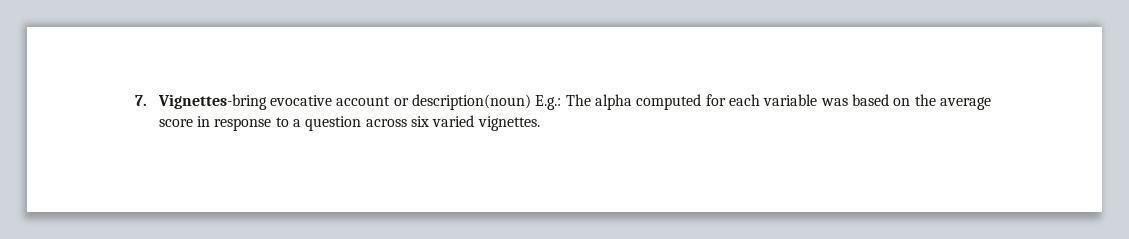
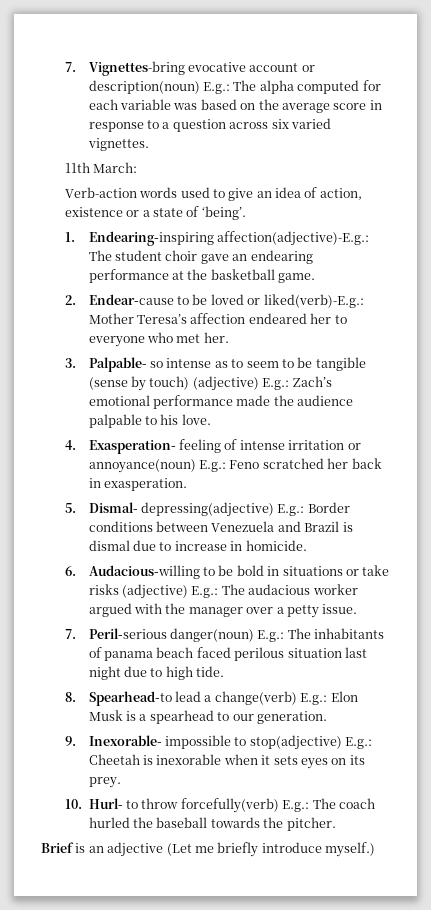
(540, 123) none -> [64,162,138,173] [64,187,362,201] [64,206,246,220] [64,231,370,246] [88,250,313,264] [88,269,316,283] [64,294,364,308] [88,313,347,324] [88,332,229,347] [64,357,366,372] [88,376,332,391] [88,395,354,409] [88,414,211,428] [64,439,361,454] [88,458,382,473] [88,478,188,491] [64,502,350,517] [88,521,353,532] [88,540,307,551] [64,565,390,579] [88,584,358,599] [88,603,358,618] [64,628,385,642] [88,647,367,661] [88,666,225,680] [64,691,358,706] [88,710,327,724] [64,735,373,750] [88,754,365,769] [88,777,121,788] [64,798,375,813] [88,817,336,831] [41,842,375,857] // 11th March: // Verb-action words used to give an idea of action, existence or a state of ‘being’. // 1. Endearing-inspiring affection(adjective)-E.g.: The student choir gave an endearing performance at the basketball game. // 2. Endear-cause to be loved or liked(verb)-E.g.: Mother Teresa’s affection endeared her to everyone who met her. // 3. Palpable- so intense as to seem to be tangible (sense by touch) (adjective) E.g.: Zach’s emotional performance made the audience palpable to his love. // 4. Exasperation- feeling of intense irritation or annoyance(noun) E.g.: Feno scratched her back in exasperation. // 5. Dismal- depressing(adjective) E.g.: Border conditions between Venezuela and Brazil is dismal due to increase in homicide. // 6. Audacious-willing to be bold in situations or take risks (adjective) E.g.: The audacious worker argued with the manager over a petty issue. // 7. Peril-serious danger(noun) E.g.: The inhabitants of panama beach faced perilous situation last night due to high tide. // 8. Spearhead-to lead a change(verb) E.g.: Elon Musk is a spearhead to our generation. // 9. Inexorable- impossible to stop(adjective) E.g.: Cheetah is inexorable when it sets eyes on its prey. // 10. Hurl- to throw forcefully(verb) E.g.: The coach hurled the baseball towards the pitcher. // Brief is an adjective (Let me briefly introduce myself.)

